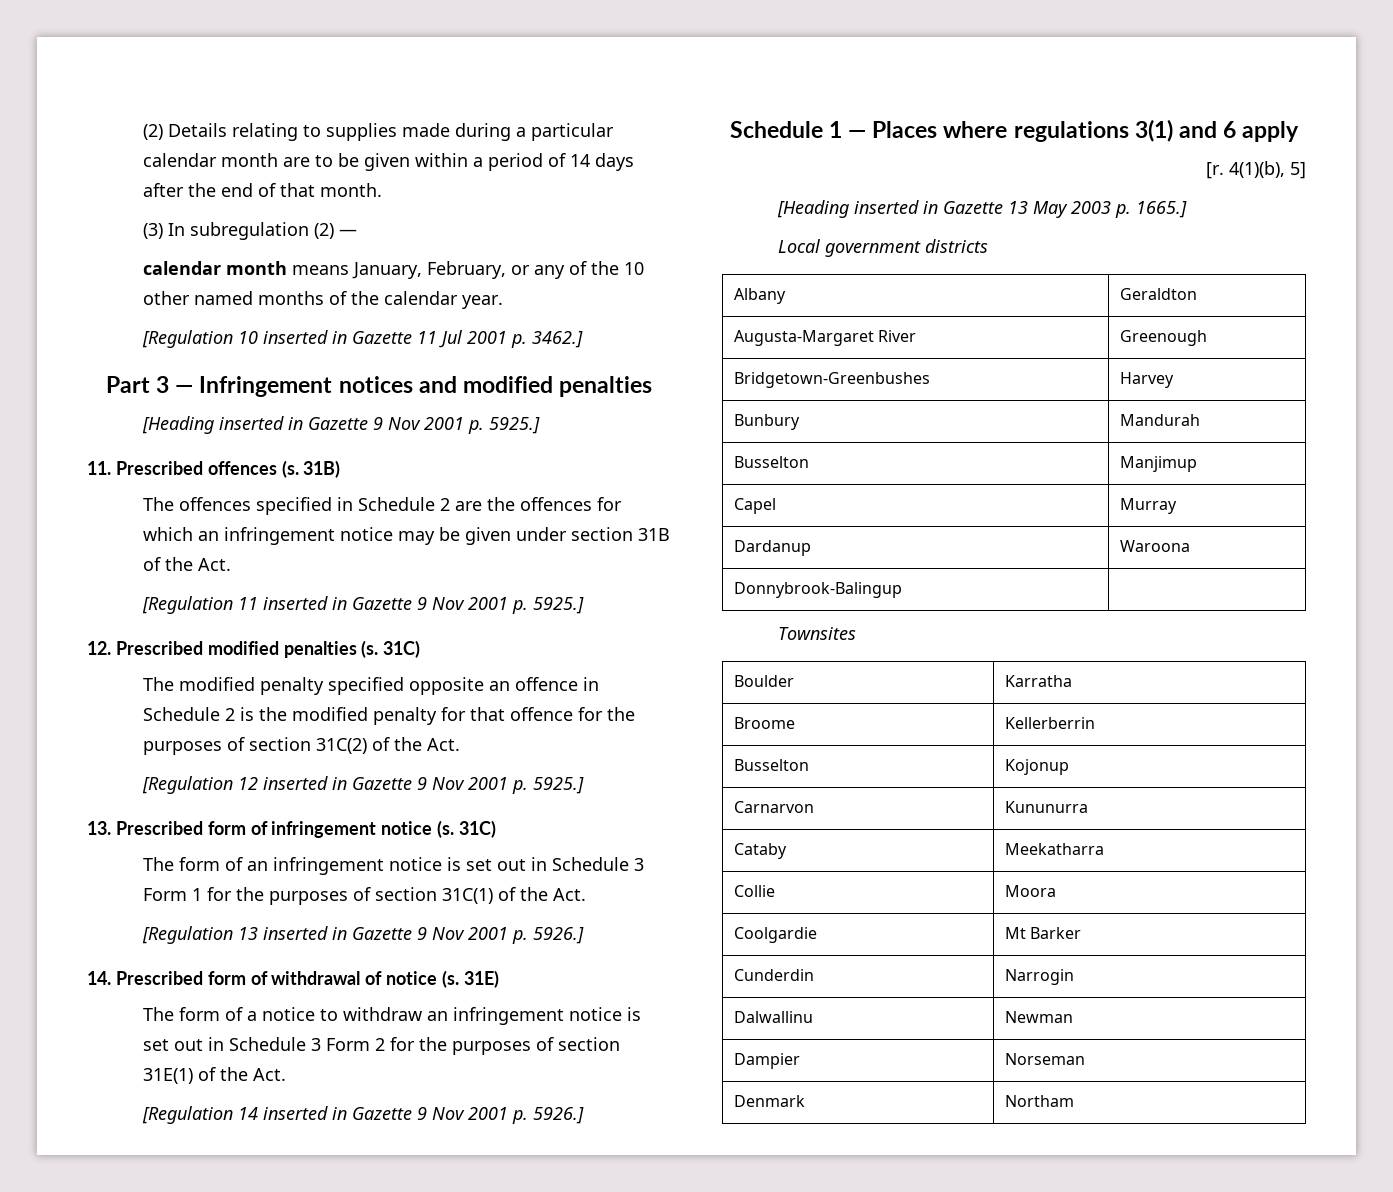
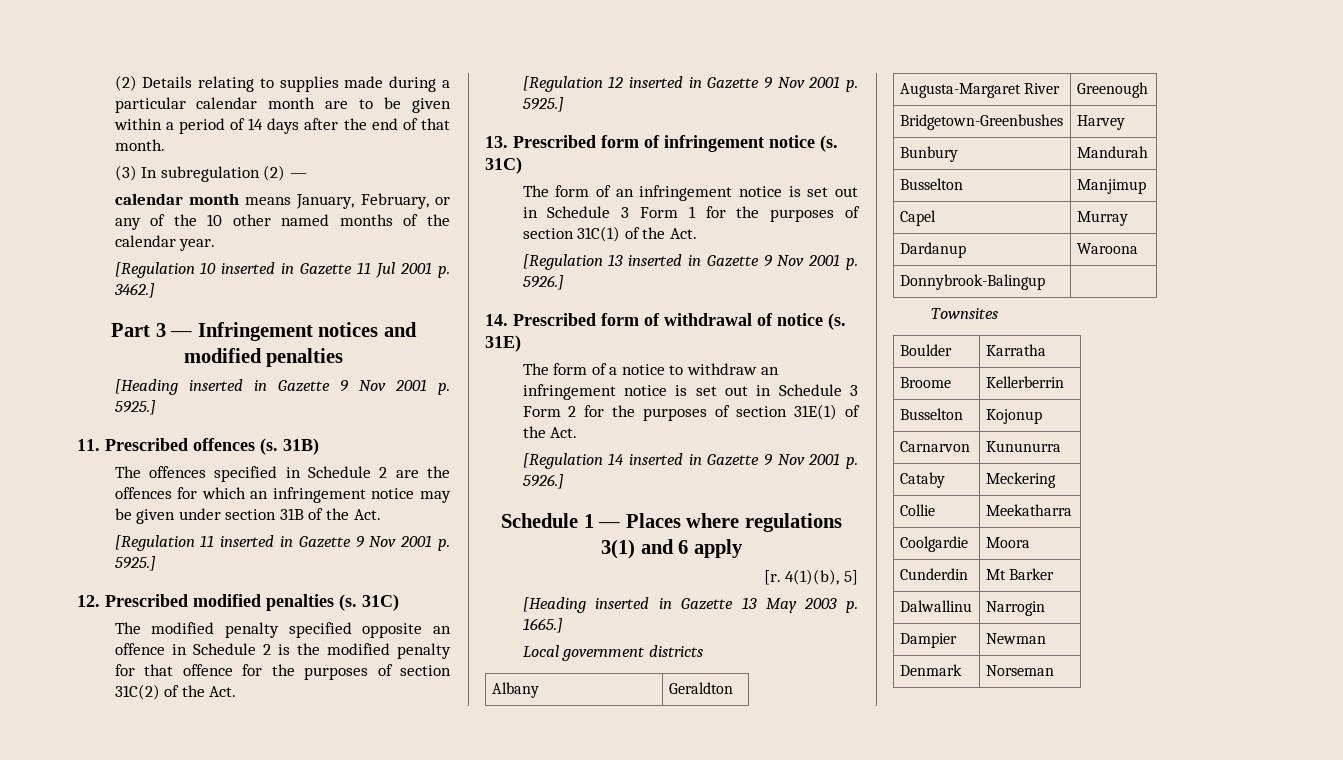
[1005,843,1105,855] Meekatharra -> [985,472,1056,488] Meckering
(776, 891) none -> [985,504,1072,516] [899,536,968,552] | Meekatharra // Coolgardie
[734,927,818,943] Coolgardie -> [899,568,968,580] Cunderdin
[734,969,815,981] Cunderdin -> [899,600,972,612] Dalwallinu
[734,1011,814,1023] Dalwallinu -> [899,633,957,648] Dampier
[734,1053,801,1069] Dampier -> [899,664,962,676] Denmark
[734,1095,806,1107] [1005,1095,1075,1107] // Denmark | Northam -> (1054, 670) none

